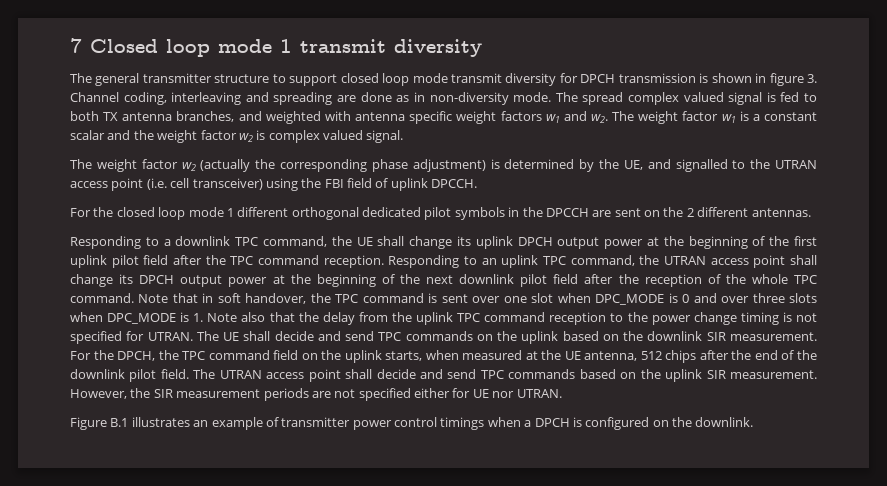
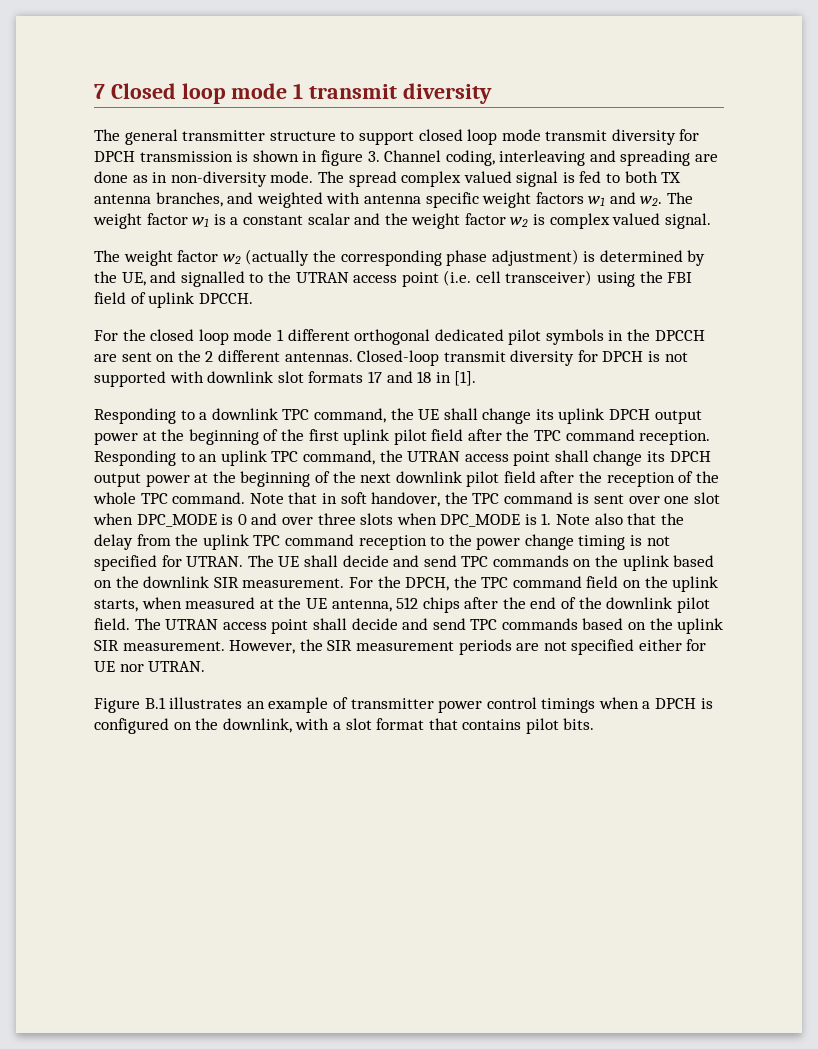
(811, 212) none -> [357,350,688,366] [94,371,477,387] Closed-loop transmit diversity for DPCH is not supported with downlink slot formats 17 and 18 in [1].
[695,417,754,427] downlink. -> [222,718,595,734] downlink, with a slot format that contains pilot bits.

